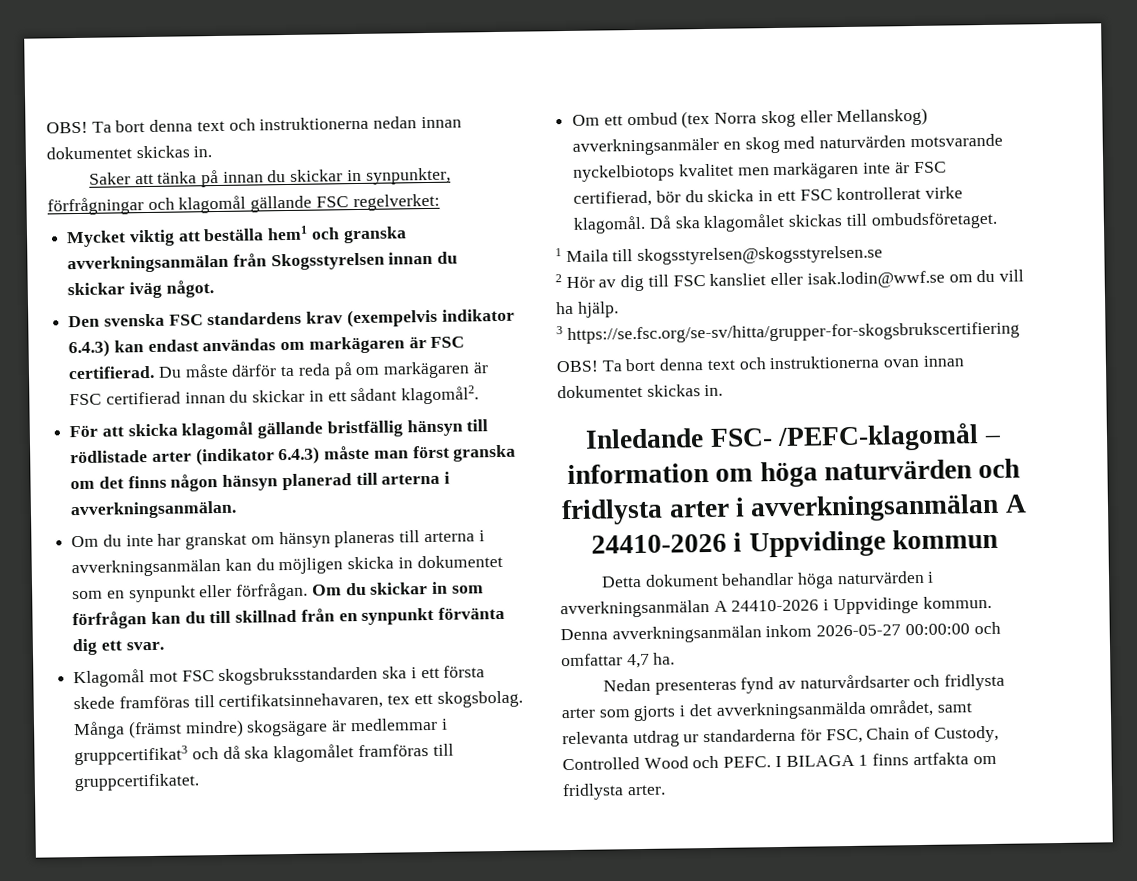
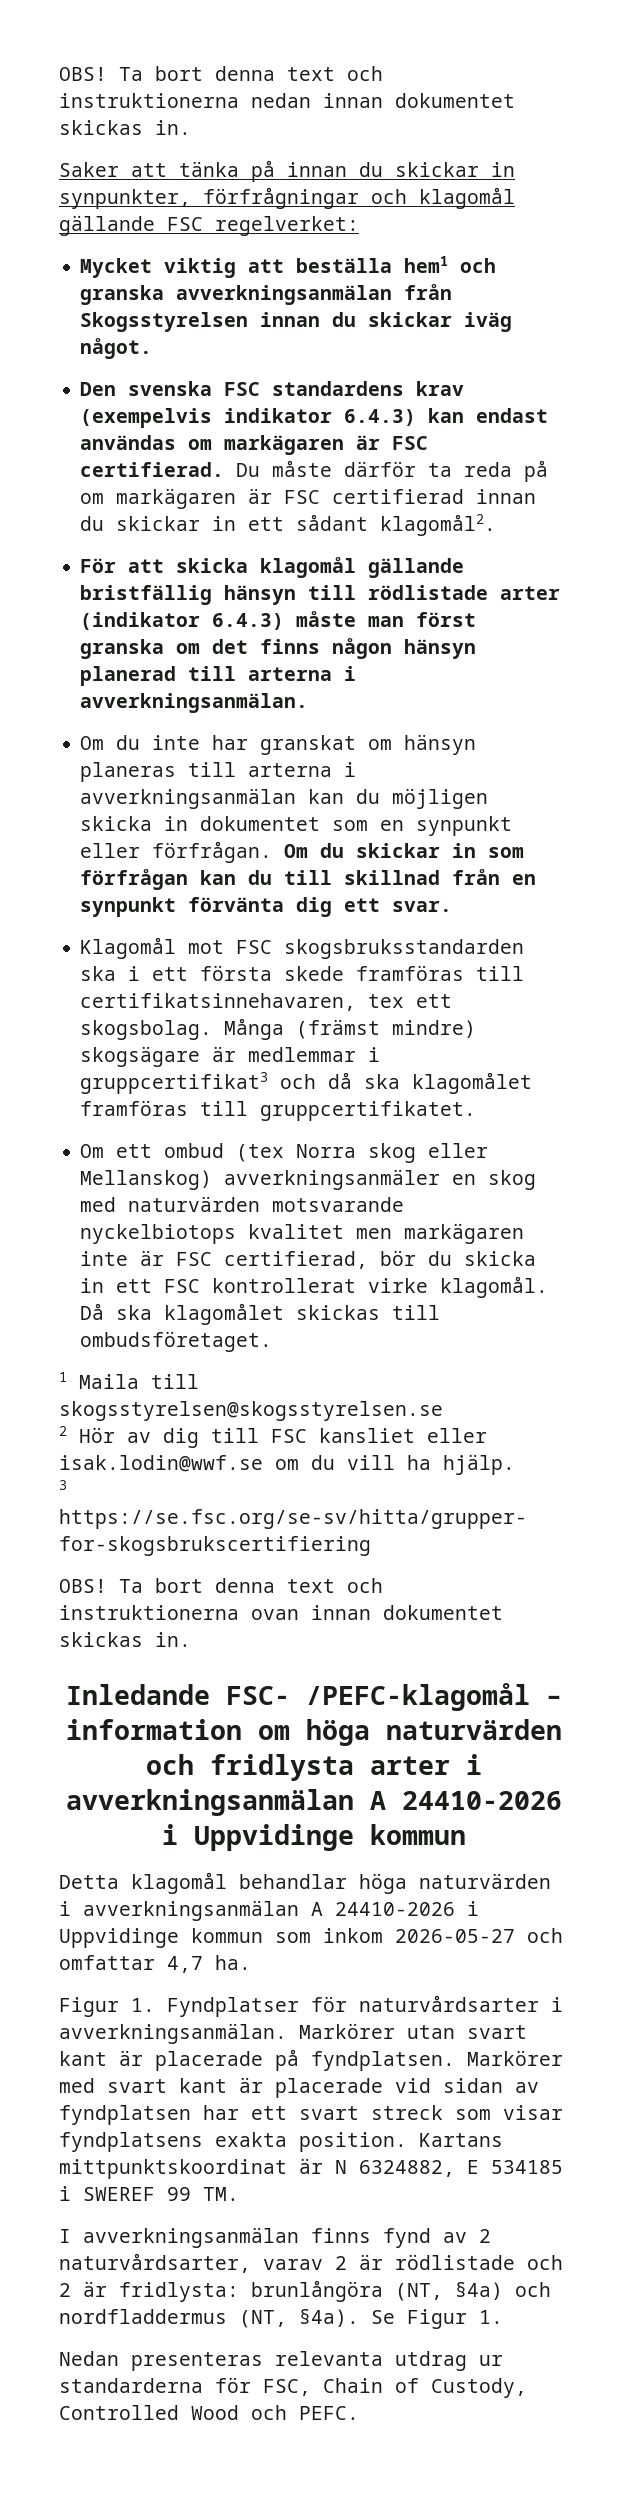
[644,573,719,587] dokument -> [131,1872,227,1894] klagomål
[922,595,992,609] [560,625,762,644] kommun. Denna avverkningsanmälan -> [191,1928,311,1943] kommun som
[904,623,970,636] 00:00:00 -> (515, 1936) none
[602,673,1006,695] [561,699,973,722] Nedan presenteras fynd av naturvårdsarter och fridlysta arter som gjorts i det avverkningsanmälda området, samt -> [59,1995,563,2017] [59,2023,527,2044] [59,2049,563,2071] [59,2077,539,2098] [59,2105,563,2125] [59,2132,503,2152] [59,2158,563,2179] [59,2186,239,2201] [59,2227,491,2248] [59,2253,563,2273] [59,2280,551,2302] [59,2309,503,2329] [59,2351,263,2371] Figur 1. Fyndplatser för naturvårdsarter i avverkningsanmälan. Markörer utan svart kant är placerade på fyndplatsen. Markörer med svart kant är placerade vid sidan av fyndplatsen har ett svart streck som visar fyndplatsens exakta position. Kartans mittpunktskoordinat är N 6324882, E 534185 i SWEREF 99 TM. // I avverkningsanmälan finns fynd av 2 naturvårdsarter, varav 2 är rödlistade och 2 är fridlysta: brunlångöra (NT, §4a) och nordfladdermus (NT, §4a). Se Figur 1. // Nedan presenteras
[774,752,997,768] [562,783,666,801] I BILAGA 1 finns artfakta om fridlysta arter. -> (359, 2413) none

